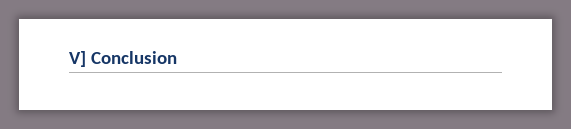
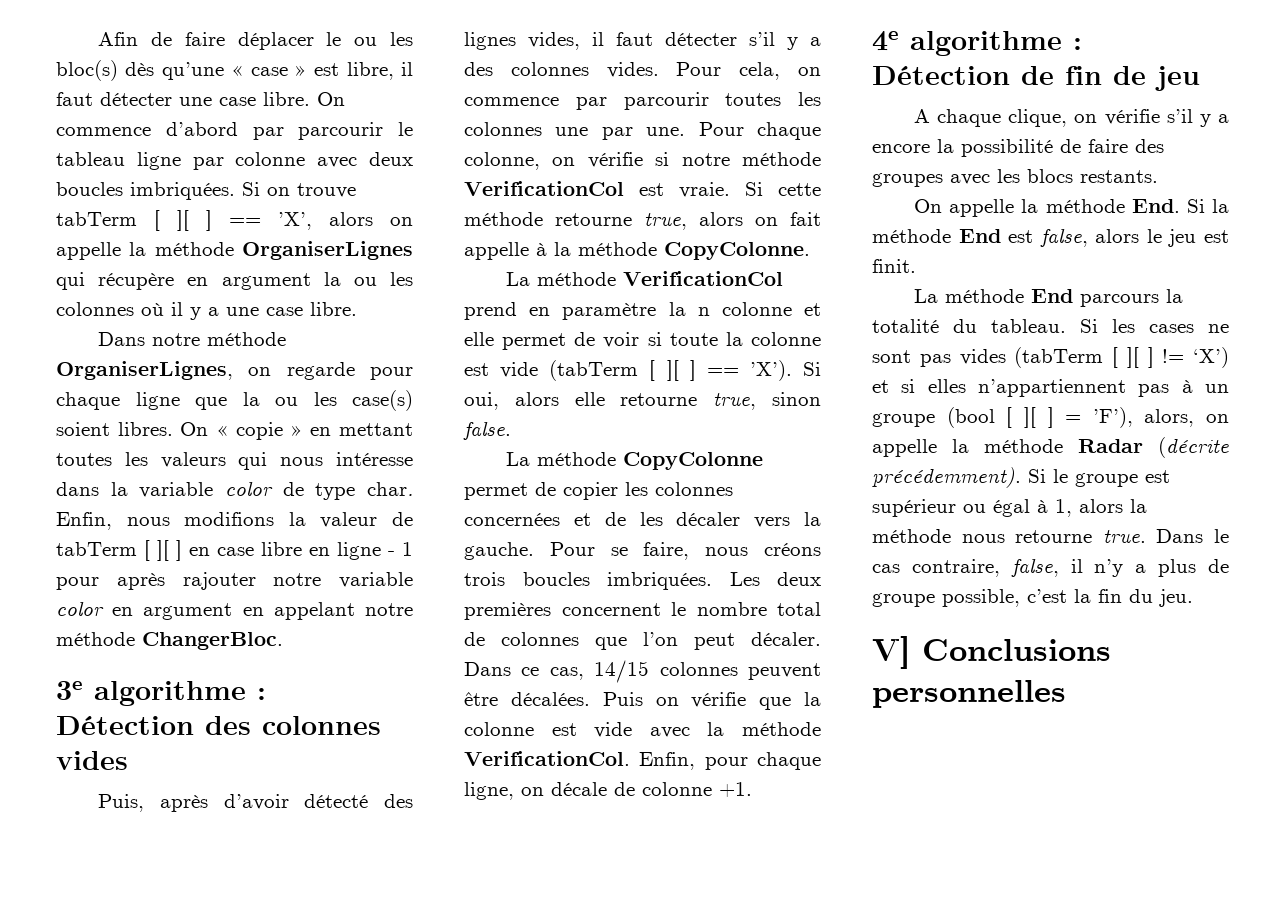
[69,51,177,67] V] Conclusion -> [98,32,413,50] [56,60,413,81] [56,92,345,106] [56,122,413,140] [56,152,413,170] [56,182,356,200] [56,210,413,231] [56,241,413,260] [56,272,414,290] [56,302,357,320] [98,332,287,346] [56,361,413,380] [56,390,413,411] [56,422,414,440] [56,452,414,470] [56,481,413,500] [56,512,413,530] [56,540,413,561] [56,572,413,590] [56,601,413,620] [56,632,283,650] [56,681,266,706] [56,716,381,735] [56,751,128,770] [98,794,413,812] [464,32,821,50] [464,62,821,80] [464,92,821,110] [464,122,821,140] [464,152,821,170] [464,181,821,198] [464,212,821,230] [464,242,810,260] [506,271,784,286] [464,302,821,320] [464,332,821,350] [464,360,821,381] [464,392,821,410] [463,421,511,440] [506,452,764,470] [464,482,733,500] [464,512,821,528] [464,542,821,560] [464,572,821,590] [464,602,821,620] [464,632,821,650] [464,660,821,683] [464,692,821,710] [464,722,821,738] [464,751,821,770] [464,782,752,800] [872,31,1082,56] [872,66,1200,91] [914,109,1229,127] [872,139,1164,157] [872,169,1158,187] [914,199,1229,217] [872,228,1229,247] [872,259,916,273] [914,289,1184,307] [872,319,1229,333] [872,347,1229,368] [872,379,1229,397] [872,407,1229,428] [872,437,1229,458] [872,467,1170,488] [872,499,1147,517] [872,529,1229,543] [872,558,1229,577] [872,589,1193,607] [872,636,1111,669] [872,680,1066,708] Afin de faire déplacer le ou les bloc(s) dès qu’une « case » est libre, il faut détecter une case libre. On commence d’abord par parcourir le tableau ligne par colonne avec deux boucles imbriquées. Si on trouve tabTerm [ ][ ] == ’X’, alors on appelle la méthode OrganiserLignes qui récupère en argument la ou les colonnes où il y a une case libre. // Dans notre méthode OrganiserLignes, on regarde pour chaque ligne que la ou les case(s) soient libres. On « copie » en mettant toutes les valeurs qui nous intéresse dans la variable color de type char. Enfin, nous modifions la valeur de tabTerm [ ][ ] en case libre en ligne - 1 pour après rajouter notre variable color en argument en appelant notre méthode ChangerBloc. // 3e algorithme : Détection des colonnes vides // Puis, après d’avoir détecté des lignes vides, il faut détecter s’il y a des colonnes vides. Pour cela, on commence par parcourir toutes les colonnes une par une. Pour chaque colonne, on vérifie si notre méthode VerificationCol est vraie. Si cette méthode retourne true, alors on fait appelle à la méthode CopyColonne. // La méthode VerificationCol prend en paramètre la n colonne et elle permet de voir si toute la colonne est vide (tabTerm [ ][ ] == ’X’). Si oui, alors elle retourne true, sinon false. // La méthode CopyColonne permet de copier les colonnes concernées et de les décaler vers la gauche. Pour se faire, nous créons trois boucles imbriquées. Les deux premières concernent le nombre total de colonnes que l’on peut décaler. Dans ce cas, 14/15 colonnes peuvent être décalées. Puis on vérifie que la colonne est vide avec la méthode VerificationCol. Enfin, pour chaque ligne, on décale de colonne +1. // 4e algorithme : Détection de fin de jeu // A chaque clique, on vérifie s’il y a encore la possibilité de faire des groupes avec les blocs restants. // On appelle la méthode End. Si la méthode End est false, alors le jeu est finit. // La méthode End parcours la totalité du tableau. Si les cases ne sont pas vides (tabTerm [ ][ ] != ‘X’) et si elles n’appartiennent pas à un groupe (bool [ ][ ] = ’F’), alors, on appelle la méthode Radar (décrite précédemment). Si le groupe est supérieur ou égal à 1, alors la méthode nous retourne true. Dans le cas contraire, false, il n’y a plus de groupe possible, c’est la fin du jeu. // V] Conclusions personnelles

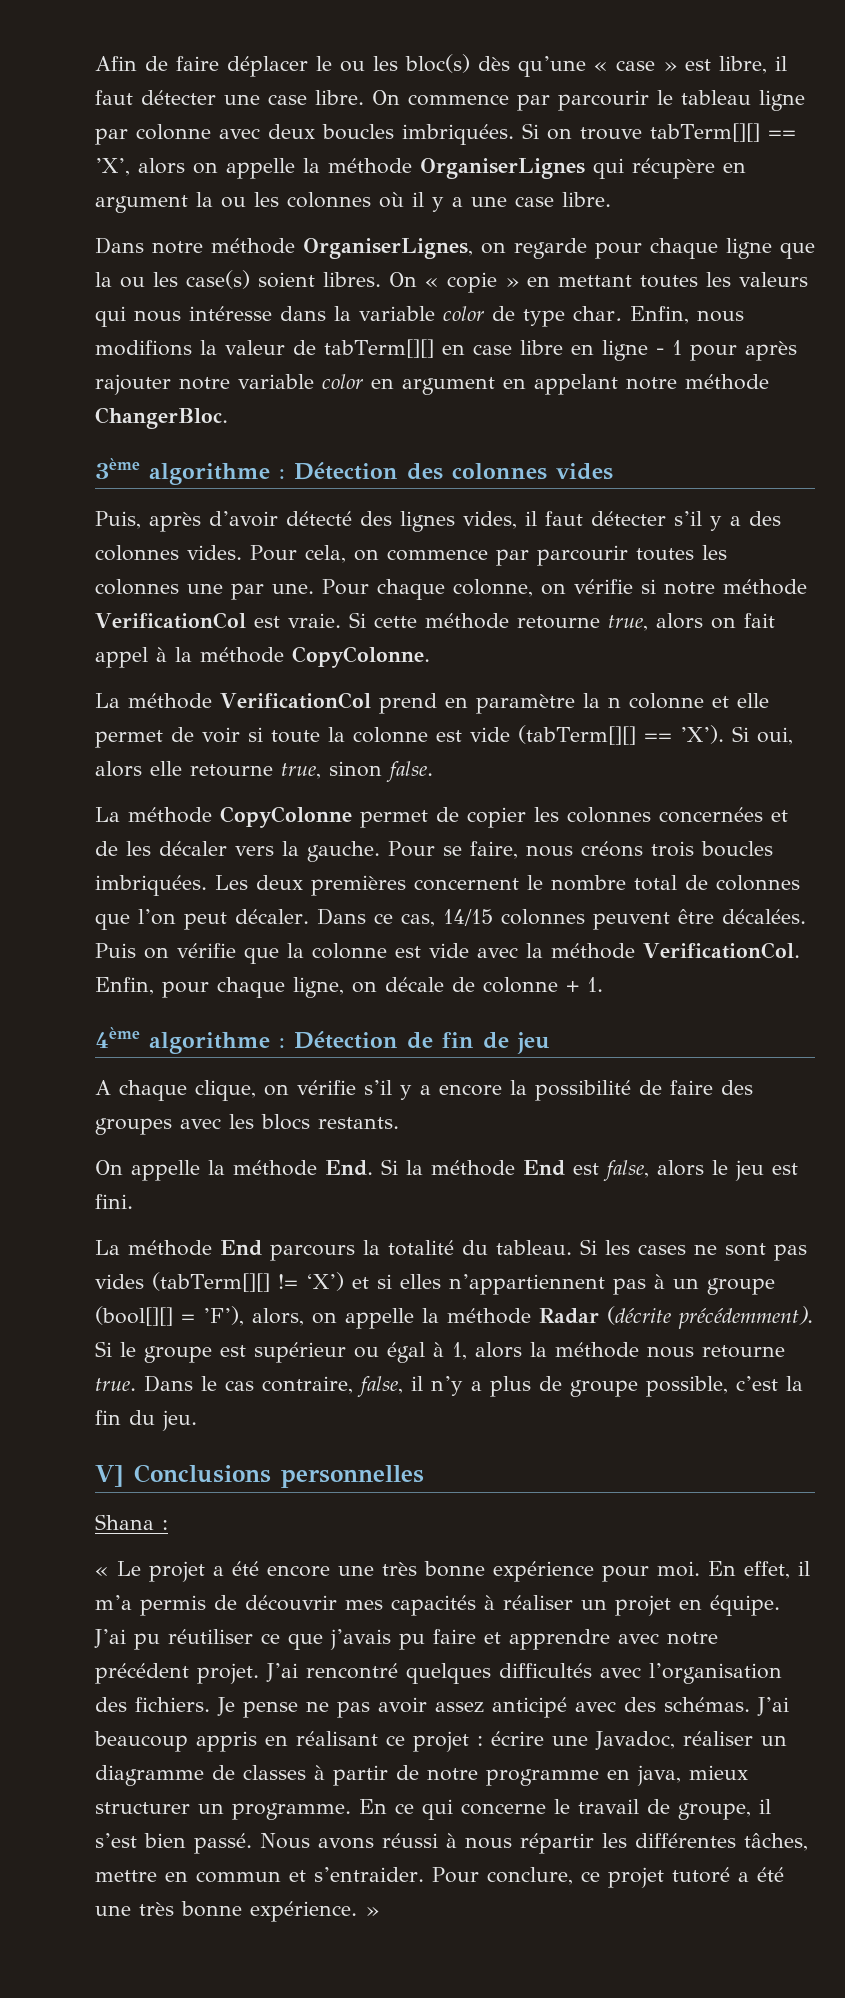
[165,122,238,136] d’abord -> (509, 100) none
[56,210,212,231] tabTerm [ ][ ] -> [650,123,760,142] tabTerm[][]
[56,540,182,561] tabTerm [ ][ ] -> [324,339,434,358] tabTerm[][]
[56,681,83,700] 3e -> [95,458,140,479] 3ème
[464,242,529,260] appelle -> [95,647,148,668] appel
[549,360,696,381] (tabTerm [ ][ ] -> [518,725,636,745] (tabTerm[][]
[719,782,752,797] [872,31,899,51] +1. // 4e -> [566,977,603,992] [95,1027,140,1048] + 1. // 4ème
[872,259,916,273] finit. -> [95,1194,133,1209] fini.
[1014,347,1154,368] (tabTerm [ ][ ] -> [152,1272,270,1292] (tabTerm[][]
[946,407,1054,428] (bool [ ][ ] -> [95,1306,173,1326] (bool[][]
(1066, 694) none -> [95,1514,168,1530] [95,1561,810,1582] [95,1595,780,1616] [94,1629,718,1650] [95,1663,782,1684] [95,1697,789,1718] [94,1731,787,1752] [95,1765,748,1786] [95,1799,771,1820] [95,1833,808,1854] [95,1867,784,1888] [95,1901,379,1922] // Shana : // « Le projet a été encore une très bonne expérience pour moi. En effet, il m’a permis de découvrir mes capacités à réaliser un projet en équipe. J’ai pu réutiliser ce que j’avais pu faire et apprendre avec notre précédent projet. J’ai rencontré quelques difficultés avec l’organisation des fichiers. Je pense ne pas avoir assez anticipé avec des schémas. J’ai beaucoup appris en réalisant ce projet : écrire une Javadoc, réaliser un diagramme de classes à partir de notre programme en java, mieux structurer un programme. En ce qui concerne le travail de groupe, il s’est bien passé. Nous avons réussi à nous répartir les différentes tâches, mettre en commun et s’entraider. Pour conclure, ce projet tutoré a été une très bonne expérience. »

